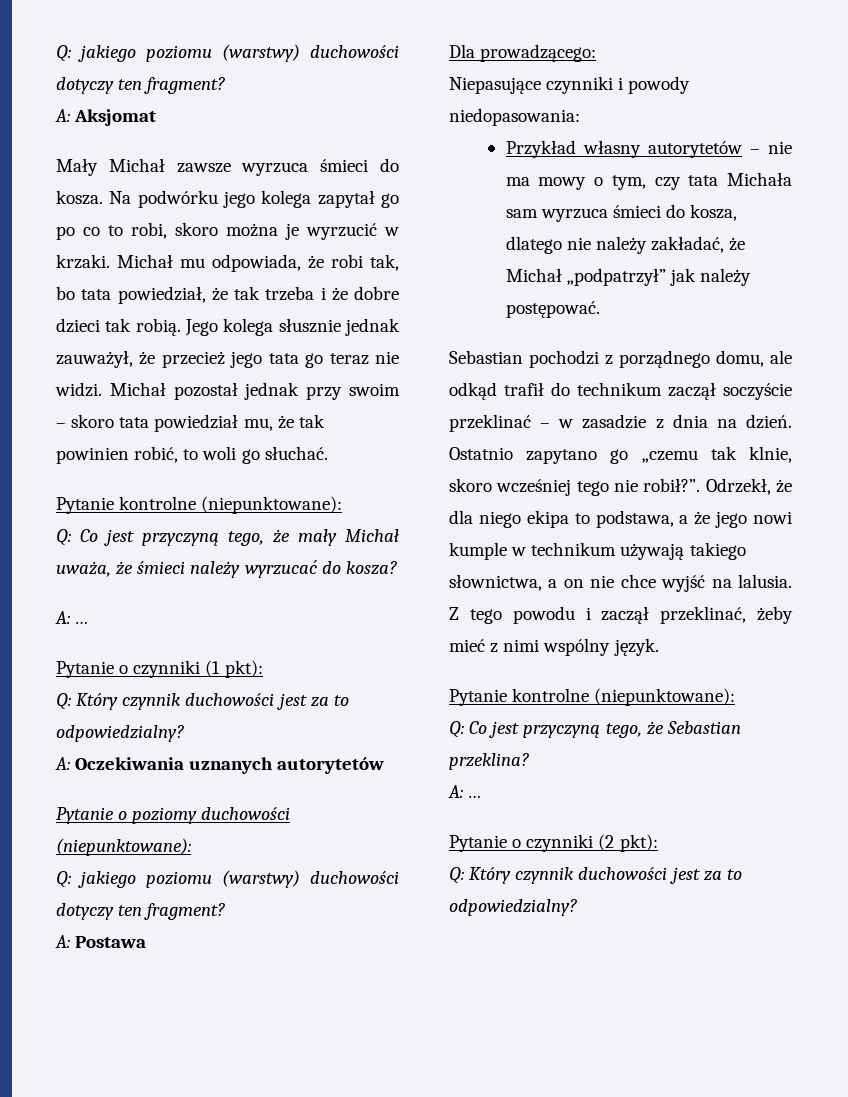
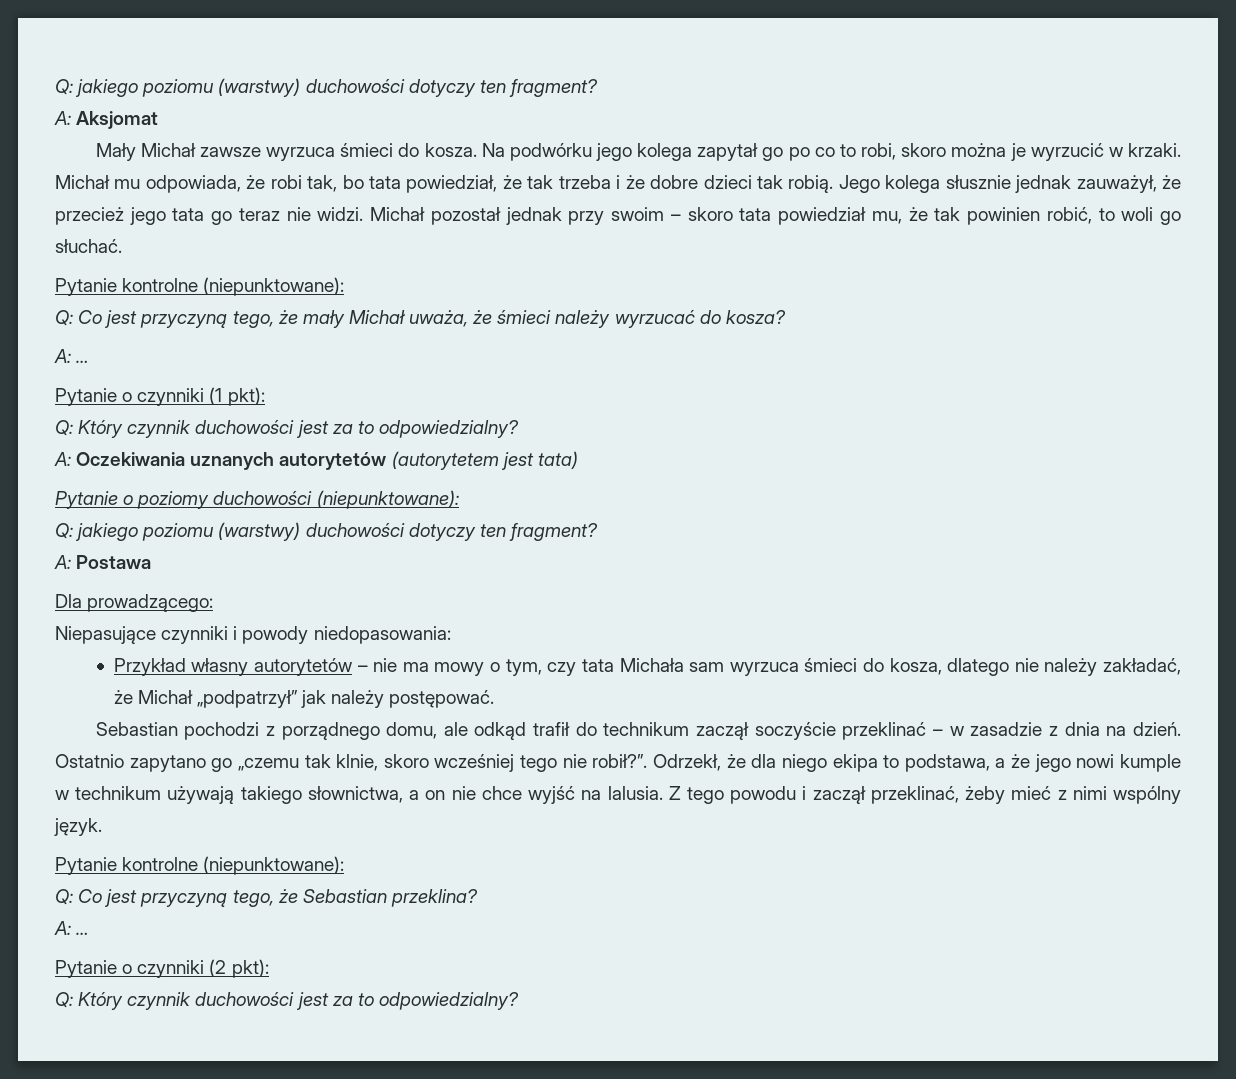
(385, 765) none -> [391,451,578,470] (autorytetem jest tata)

